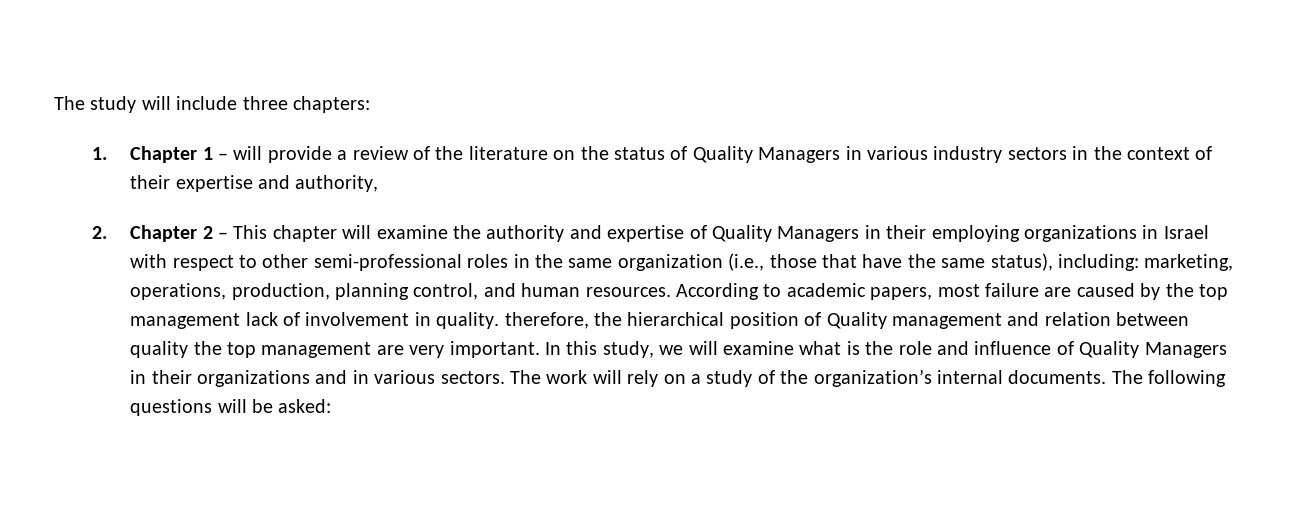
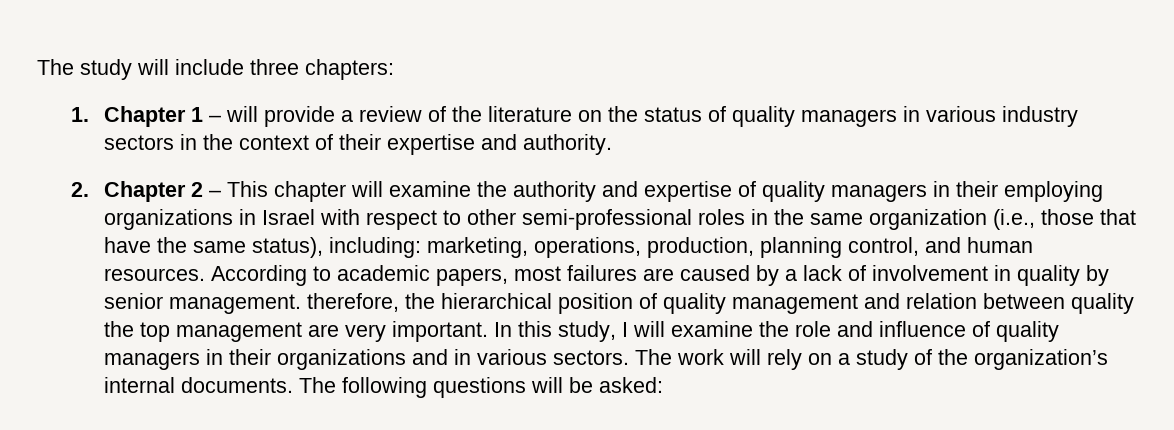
[692,146,841,163] Quality Managers -> [732,106,898,127] quality managers
[295,175,379,192] authority, -> [523,134,613,155] authority.
[712,225,860,242] Quality Managers -> [762,181,928,202] quality managers
[985,283,1040,297] failure -> [567,265,638,281] failures
[1165,283,1229,300] [130,313,241,329] the top management -> [785,269,798,281] a
[436,312,500,329] quality. -> [1017,265,1110,286] [104,293,302,314] quality by senior management.
[826,312,887,329] Quality -> [663,293,727,314] quality
[659,341,860,355] we will examine what is -> [622,321,754,337] I will examine
[1079,341,1227,358] Quality Managers -> [996,321,1060,342] [104,352,201,370] quality managers

